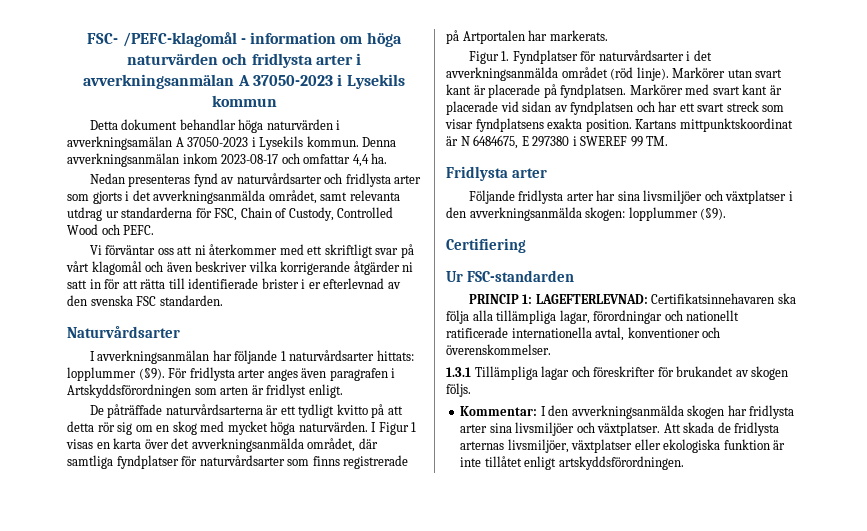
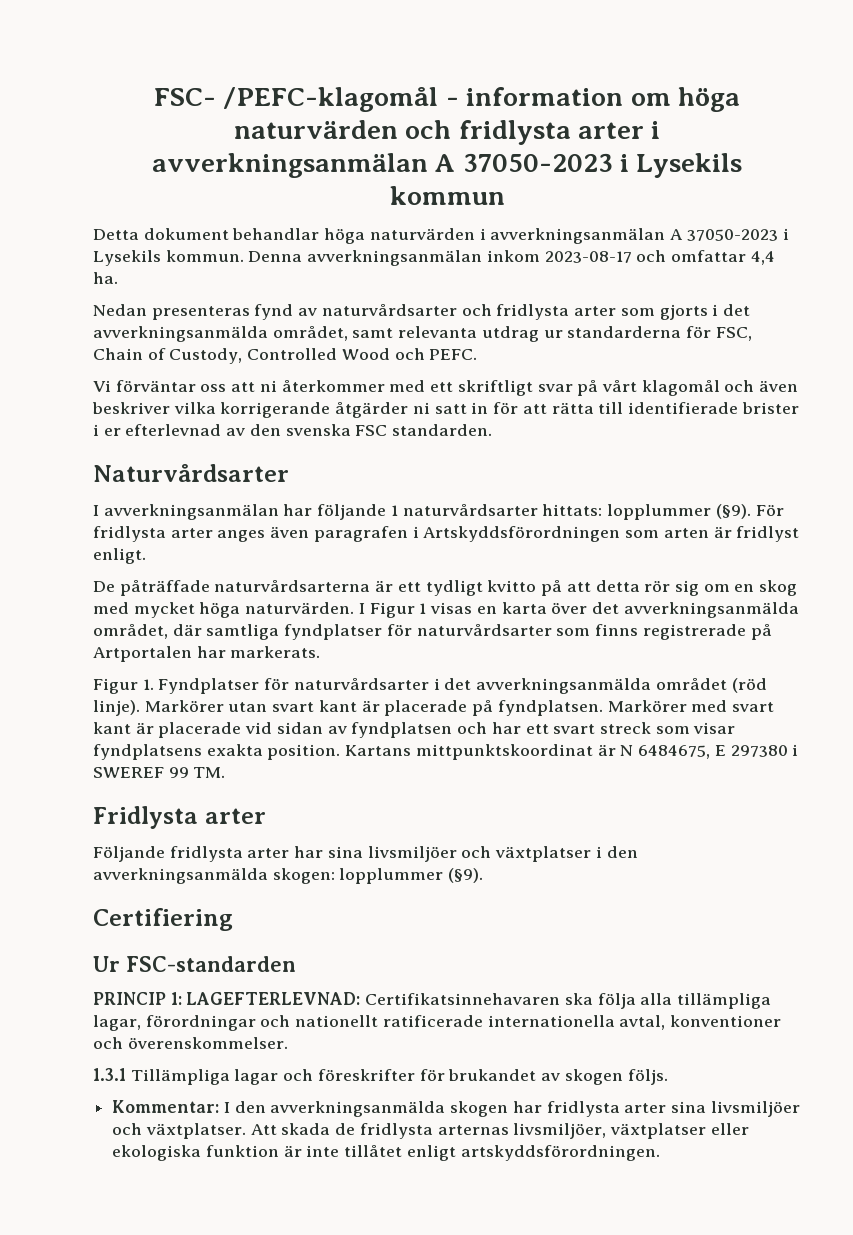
[67,136,172,150] avverkningsamälan -> [490,228,666,244] avverkningsanmälan

